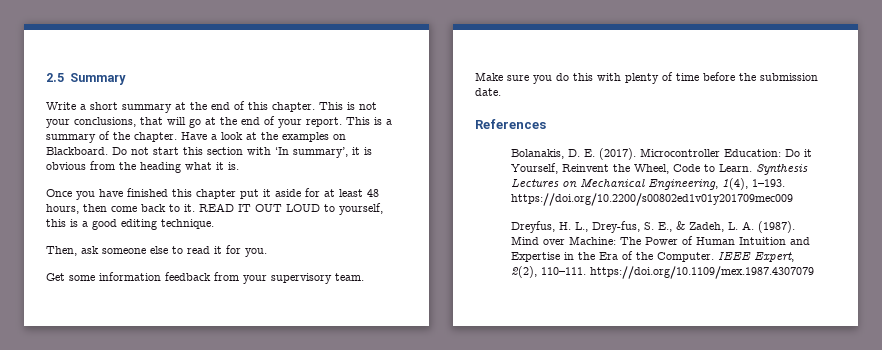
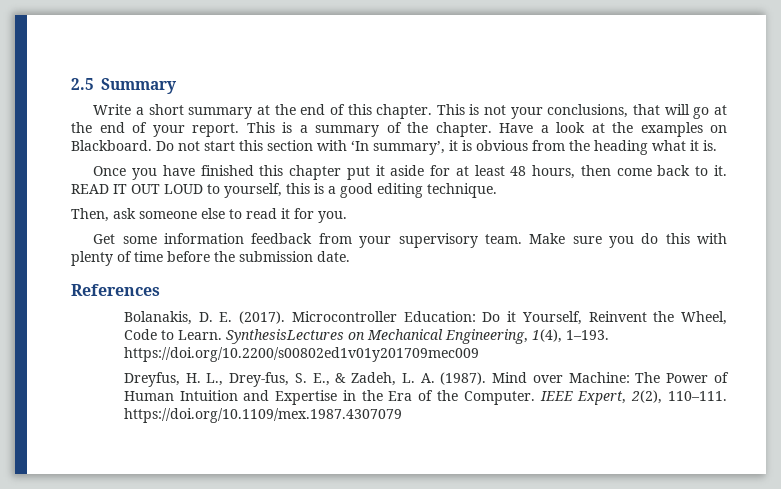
[755,164,808,175] [510,179,559,188] Synthesis Lectures -> [225,329,344,344] SynthesisLectures

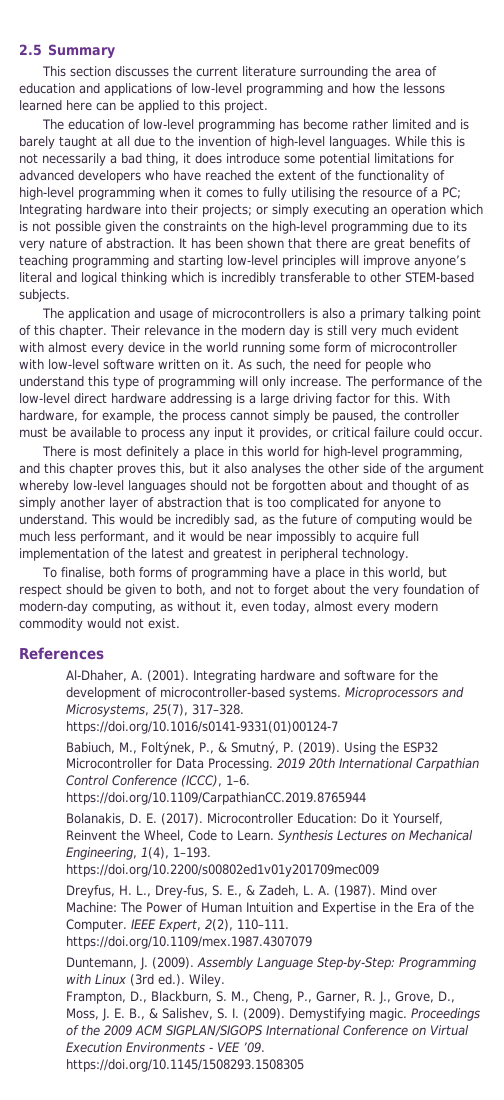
[93,104,727,119] [71,122,727,137] [71,140,717,155] [93,165,727,180] [71,183,497,198] [71,208,347,223] [93,233,727,248] [71,251,350,266] [71,284,160,296] Write a short summary at the end of this chapter. This is not your conclusions, that will go at the end of your report. This is a summary of the chapter. Have a look at the examples on Blackboard. Do not start this section with ‘In summary’, it is obvious from the heading what it is. // Once you have finished this chapter put it aside for at least 48 hours, then come back to it. READ IT OUT LOUD to yourself, this is a good editing technique. // Then, ask someone else to read it for you. // Get some information feedback from your supervisory team. Make sure you do this with plenty of time before the submission date. // References -> [42,66,438,79] [19,83,445,96] [19,100,268,113] [42,119,470,132] [19,136,465,149] [19,153,454,166] [19,170,445,183] [19,187,461,200] [19,204,483,217] [19,221,467,234] [19,238,471,251] [19,255,466,268] [19,272,474,285] [19,289,70,302] [42,308,482,321] [19,325,459,338] [19,342,457,355] [19,359,431,372] [19,376,482,389] [19,393,450,406] [19,410,459,423] [19,427,483,440] [42,446,464,459] [19,463,484,476] [19,480,469,493] [19,497,441,510] [19,514,472,527] [19,531,419,544] [19,548,409,561] [42,567,448,580] [19,584,480,597] [19,601,438,614] [19,618,180,631] [19,647,104,660] [66,670,439,683] [66,687,465,700] [66,704,245,717] [66,721,339,734] [66,741,439,755] [66,758,480,771] [66,775,251,787] [66,792,367,805] This section discusses the current literature surrounding the area of education and applications of low-level programming and how the lessons learned here can be applied to this project. // The education of low-level programming has become rather limited and is barely taught at all due to the invention of high-level languages. While this is not necessarily a bad thing, it does introduce some potential limitations for advanced developers who have reached the extent of the functionality of high-level programming when it comes to fully utilising the resource of a PC; Integrating hardware into their projects; or simply executing an operation which is not possible given the constraints on the high-level programming due to its very nature of abstraction. It has been shown that there are great benefits of teaching programming and starting low-level principles will improve anyone’s literal and logical thinking which is incredibly transferable to other STEM-based subjects. // The application and usage of microcontrollers is also a primary talking point of this chapter. Their relevance in the modern day is still very much evident with almost every device in the world running some form of microcontroller with low-level software written on it. As such, the need for people who understand this type of programming will only increase. The performance of the low-level direct hardware addressing is a large driving factor for this. With hardware, for example, the process cannot simply be paused, the controller must be available to process any input it provides, or critical failure could occur. // There is most definitely a place in this world for high-level programming, and this chapter proves this, but it also analyses the other side of the argument whereby low-level languages should not be forgotten about and thought of as simply another layer of abstraction that is too complicated for anyone to understand. This would be incredibly sad, as the future of computing would be much less performant, and it would be near impossibly to acquire full implementation of the latest and greatest in peripheral technology. // To finalise, both forms of programming have a place in this world, but respect should be given to both, and not to forget about the very foundation of modern-day computing, as without it, even today, almost every modern commodity would not exist. // References // Al-Dhaher, A. (2001). Integrating hardware and software for the development of microcontroller-based systems. Microprocessors and Microsystems, 25(7), 317–328. https://doi.org/10.1016/s0141-9331(01)00124-7 // Babiuch, M., Foltýnek, P., & Smutný, P. (2019). Using the ESP32 Microcontroller for Data Processing. 2019 20th International Carpathian Control Conference (ICCC), 1–6. https://doi.org/10.1109/CarpathianCC.2019.8765944
[225,329,344,344] SynthesisLectures -> [278,830,388,843] Synthesis Lectures
(402, 415) none -> [66,957,477,970] [66,974,226,987] [66,991,456,1004] [66,1008,481,1021] [66,1025,470,1037] [66,1042,266,1053] [66,1059,305,1072] // Duntemann, J. (2009). Assembly Language Step-by-Step: Programming with Linux (3rd ed.). Wiley. // Frampton, D., Blackburn, S. M., Cheng, P., Garner, R. J., Grove, D., Moss, J. E. B., & Salishev, S. I. (2009). Demystifying magic. Proceedings of the 2009 ACM SIGPLAN/SIGOPS International Conference on Virtual Execution Environments - VEE ’09. https://doi.org/10.1145/1508293.1508305

